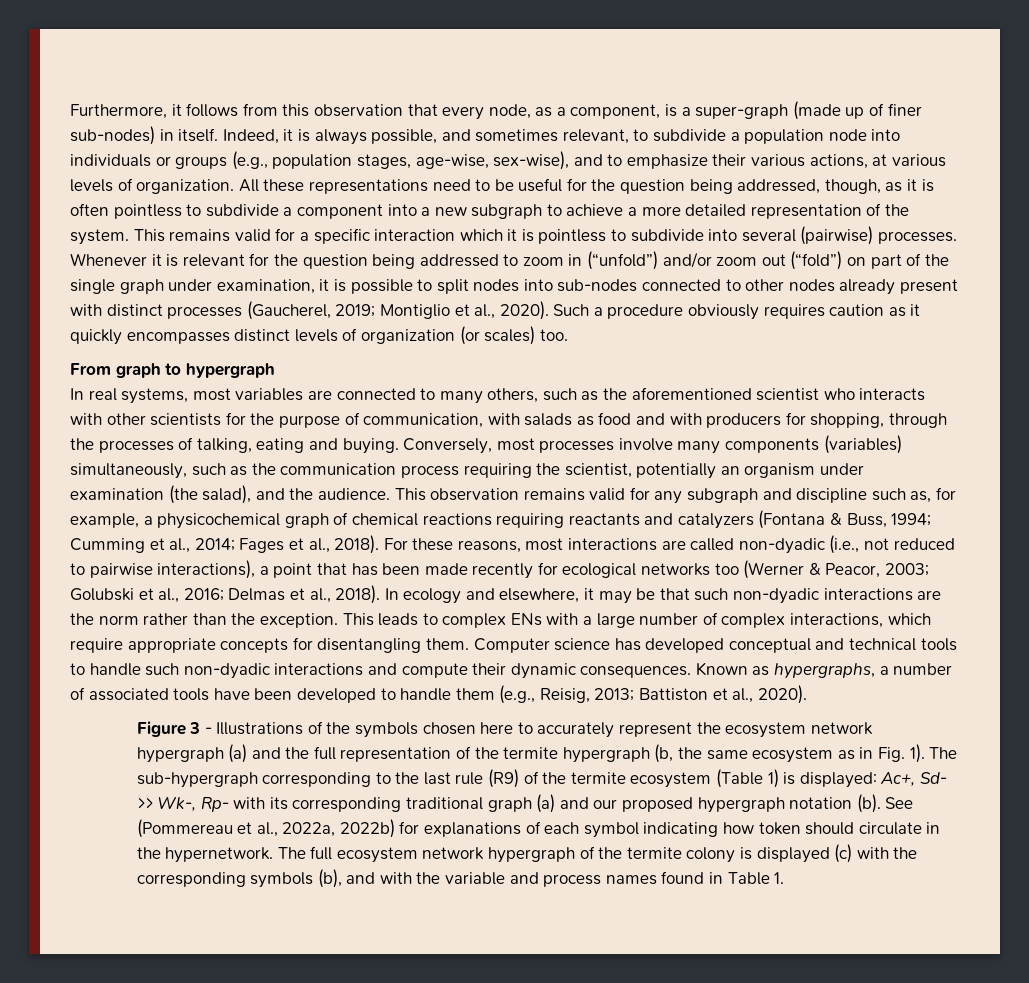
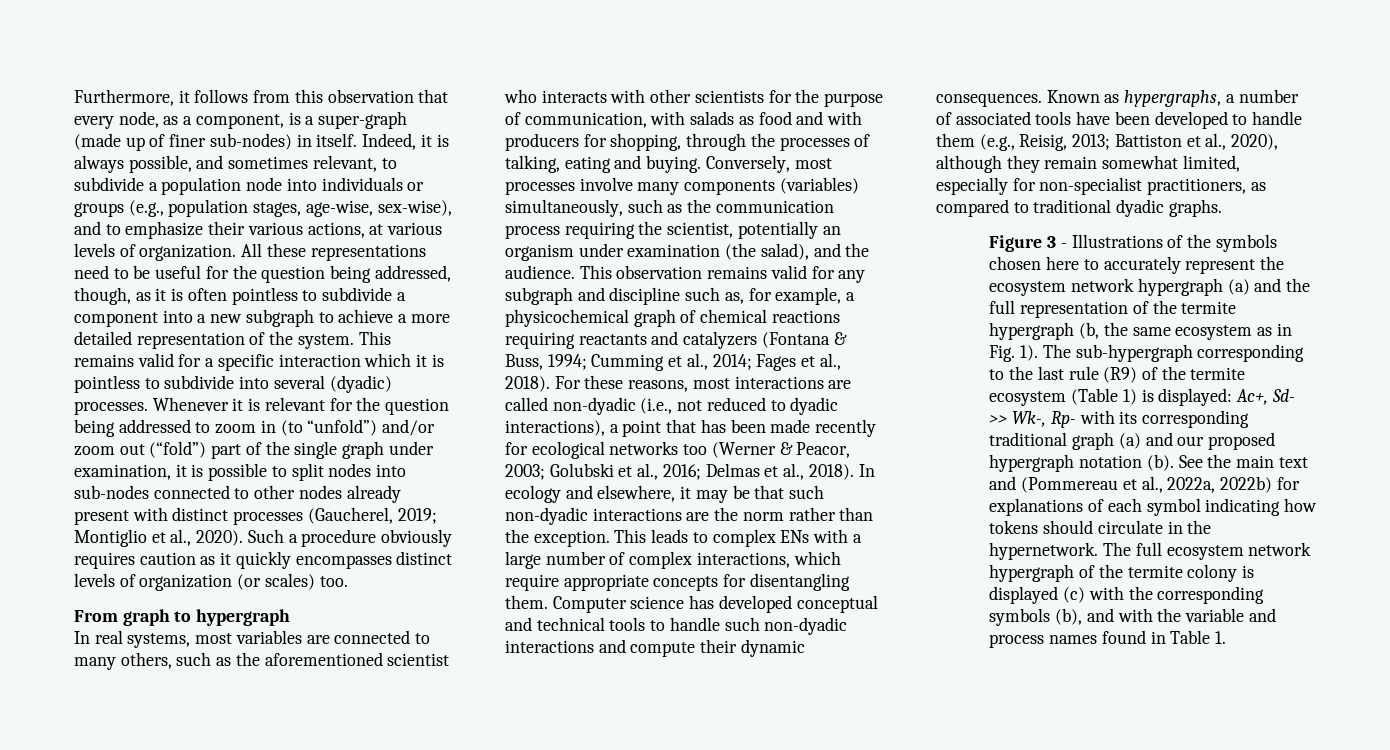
[800,226,874,245] (pairwise) -> [329,375,392,393] (dyadic)
[587,251,659,270] (“unfold”) -> [280,419,378,436] (to “unfold”)
[847,257,867,266] on -> (207, 449) none
[89,563,153,578] pairwise -> [790,397,839,415] dyadic
[757,685,807,704] 2020). -> [1231,134,1279,150] [936,155,1240,173] [936,177,1266,195] [936,199,1222,217] 2020), although they remain somewhat limited, especially for non-specialist practitioners, as compared to traditional dyadic graphs.
(914, 803) none -> [1207,454,1308,468] [989,476,1017,490] the main text and
[758,822,801,835] token -> [989,520,1039,534] tokens

